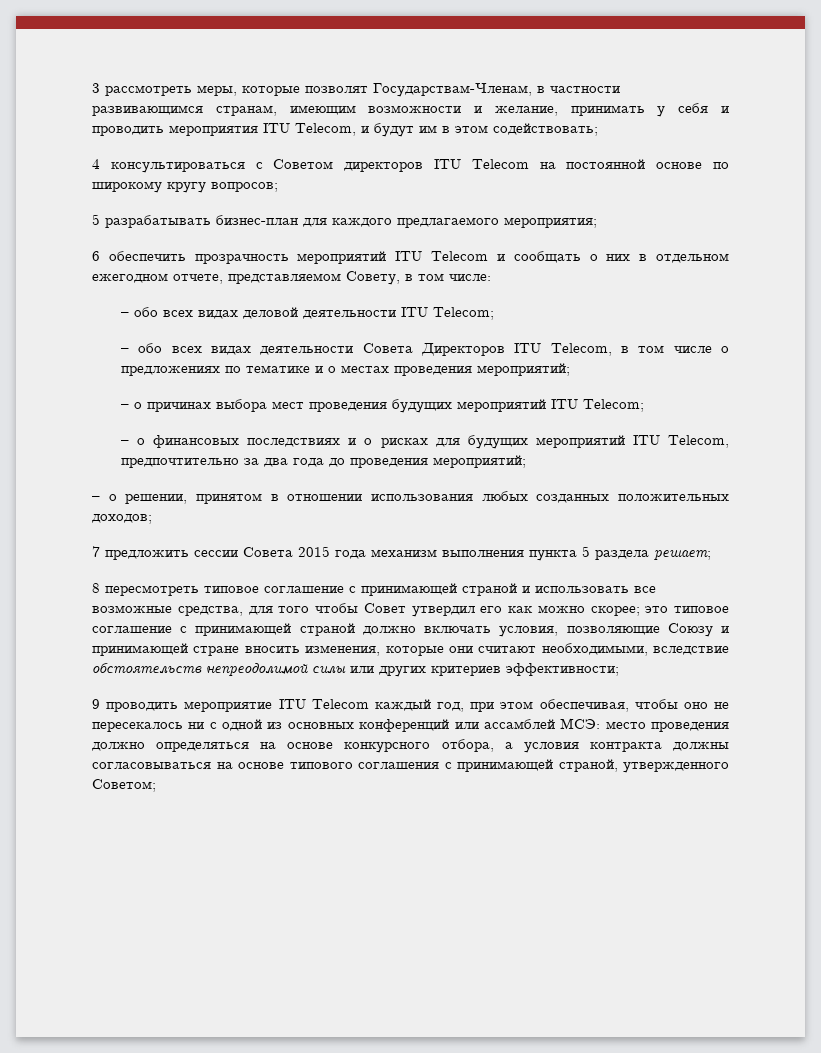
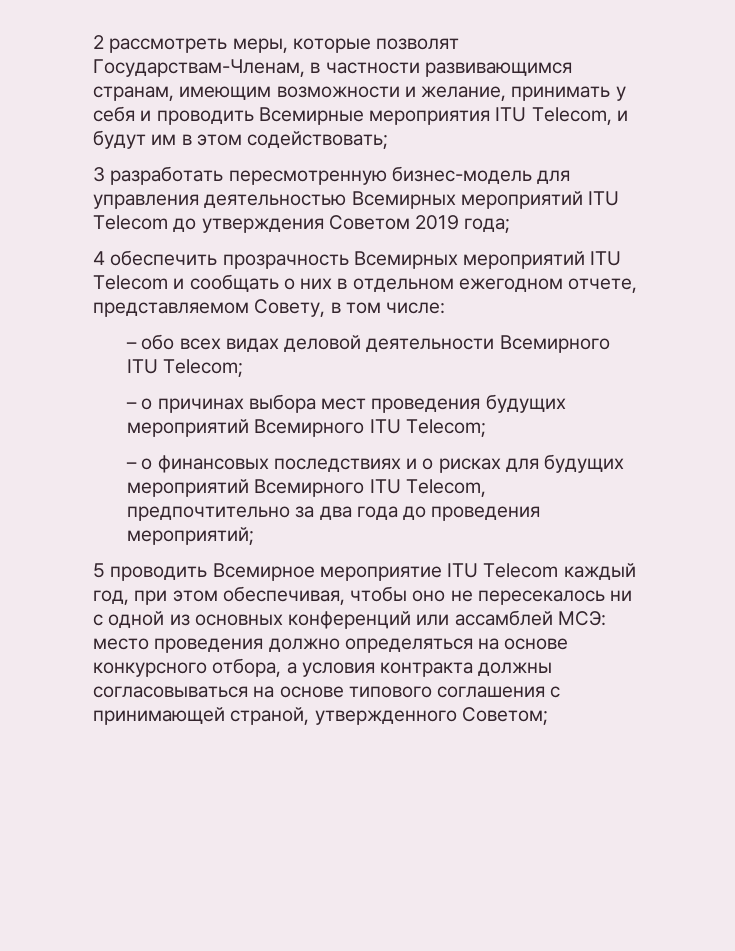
[92,83,100,93] 3 -> [93,35,104,49] 2
(164, 131) none -> [258,107,364,125] Всемирные
[92,159,729,173] [92,181,278,193] [92,214,597,228] [92,251,100,261] 4 консультироваться с Советом директоров ITU Telecom на постоянной основе по широкому кругу вопросов; // 5 разрабатывать бизнес-план для каждого предлагаемого мероприятия; // 6 -> [93,166,571,185] [93,191,620,209] [93,215,511,233] [93,251,105,265] 3 разработать пересмотренную бизнес-модель для управления деятельностью Всемирных мероприятий ITU Telecom до утверждения Советом 2019 года; // 4
(289, 259) none -> [353,251,458,269] Всемирных
[401,307,495,320] [121,343,729,356] [121,363,571,376] ITU Telecom; // – обо всех видах деятельности Совета Директоров ITU Telecom, в том числе о предложениях по тематике и о местах проведения мероприятий; -> [499,335,610,353] [127,359,244,377] Всемирного ITU Telecom;
(547, 405) none -> [254,419,365,437] Всемирного
(625, 441) none -> [254,479,365,497] Всемирного
[92,491,729,504] [92,514,152,524] [92,546,711,561] [92,583,656,596] [92,603,729,617] [92,623,729,637] [92,643,729,656] [92,662,619,677] [92,699,179,712] – о решении, принятом в отношении использования любых созданных положительных доходов; // 7 предложить сессии Совета 2015 года механизм выполнения пункта 5 раздела решает; // 8 пересмотреть типовое соглашение с принимающей страной и использовать все возможные средства, для того чтобы Совет утвердил его как можно скорее; это типовое соглашение с принимающей страной должно включать условия, позволяющие Союзу и принимающей стране вносить изменения, которые они считают необходимыми, вследствие обстоятельств непреодолимой силы или других критериев эффективности; // 9 проводить -> [93,563,315,581] 5 проводить Всемирное

